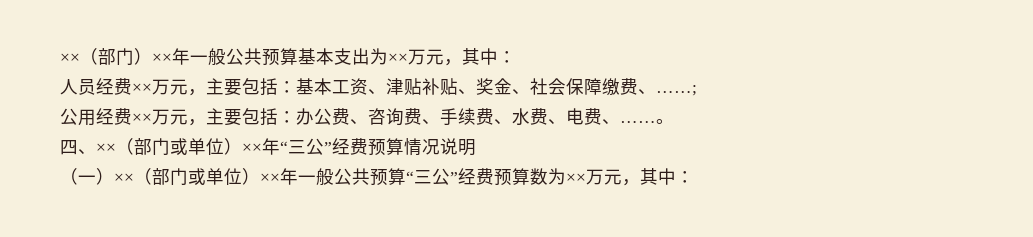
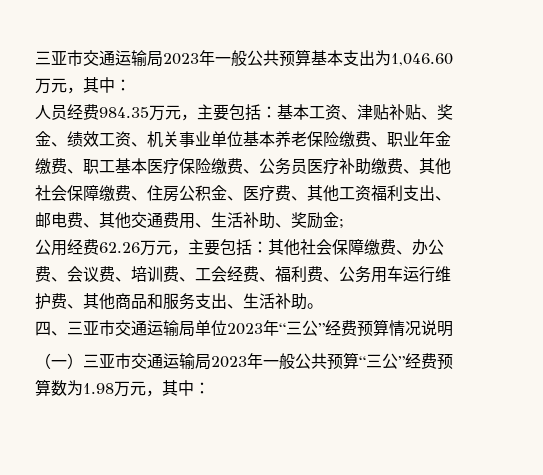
[60,48,172,65] ××（部门）×× -> [35,50,199,67] 三亚市交通运输局2023
[388,53,408,63] ×× -> [391,53,453,66] 1,046.60
[132,83,152,93] ×× -> [99,107,149,118] 984.35
[530,78,697,96] 社会保障缴费、……; -> [67,131,451,148] [35,158,451,175] [35,185,451,202] [35,212,344,229] 绩效工资、机关事业单位基本养老保险缴费、职业年金缴费、职工基本医疗保险缴费、公务员医疗补助缴费、其他社会保障缴费、住房公积金、医疗费、其他工资福利支出、邮电费、其他交通费用、生活补助、奖励金;
[132,108,674,126] [60,138,262,155] ××万元，主要包括：办公费、咨询费、手续费、水费、电费、……。 // 四、××（部门或单位）×× -> [99,239,444,256] [35,266,451,283] [35,293,323,310] [35,320,263,337] 62.26万元，主要包括：其他社会保障缴费、办公费、会议费、培训费、工会经费、福利费、公务用车运行维护费、其他商品和服务支出、生活补助。 // 四、三亚市交通运输局单位2023
[114,168,280,185] ××（部门或单位）×× -> [83,353,247,370] 三亚市交通运输局2023
[566,173,586,183] ×× -> [83,383,114,394] 1.98

